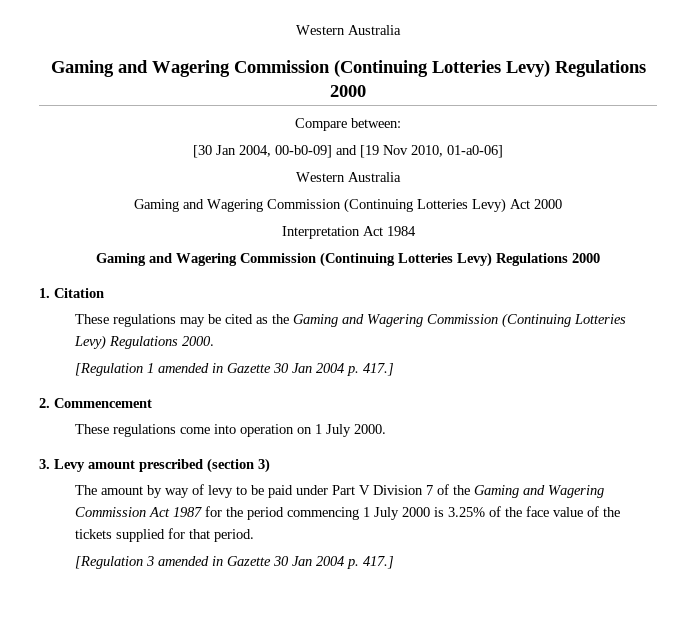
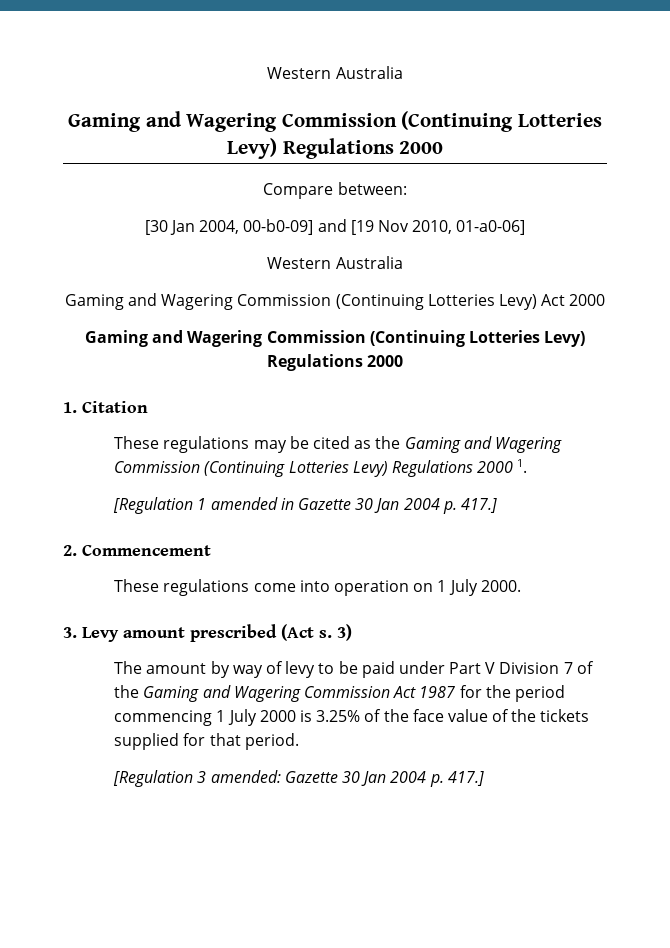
[281,226,416,239] // Interpretation Act 1984 -> (606, 300) none
[181,336,214,346] 2000. -> [477,459,528,473] 2000 1.
[207,458,254,473] (section -> [281,624,332,641] (Act s.
[157,556,223,566] amended in -> [210,770,281,783] amended:

